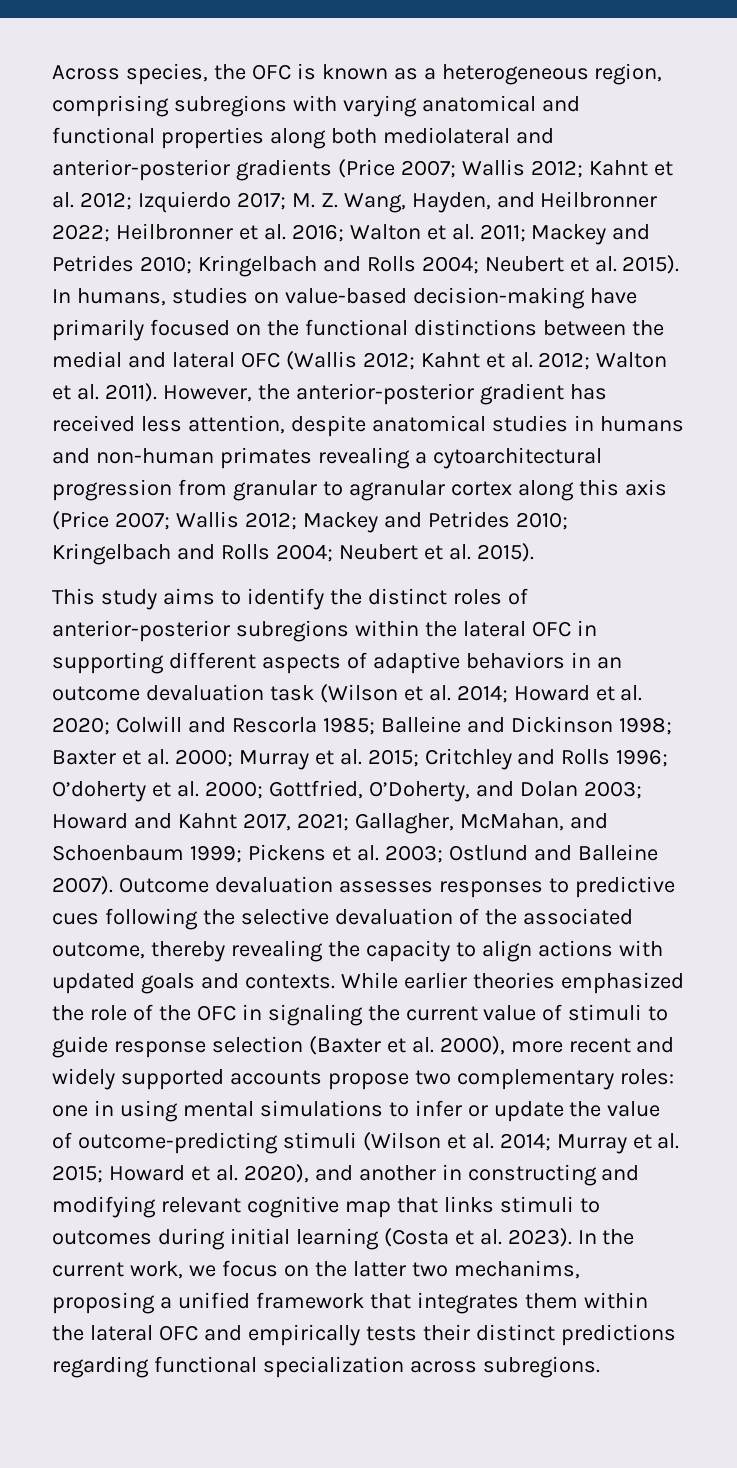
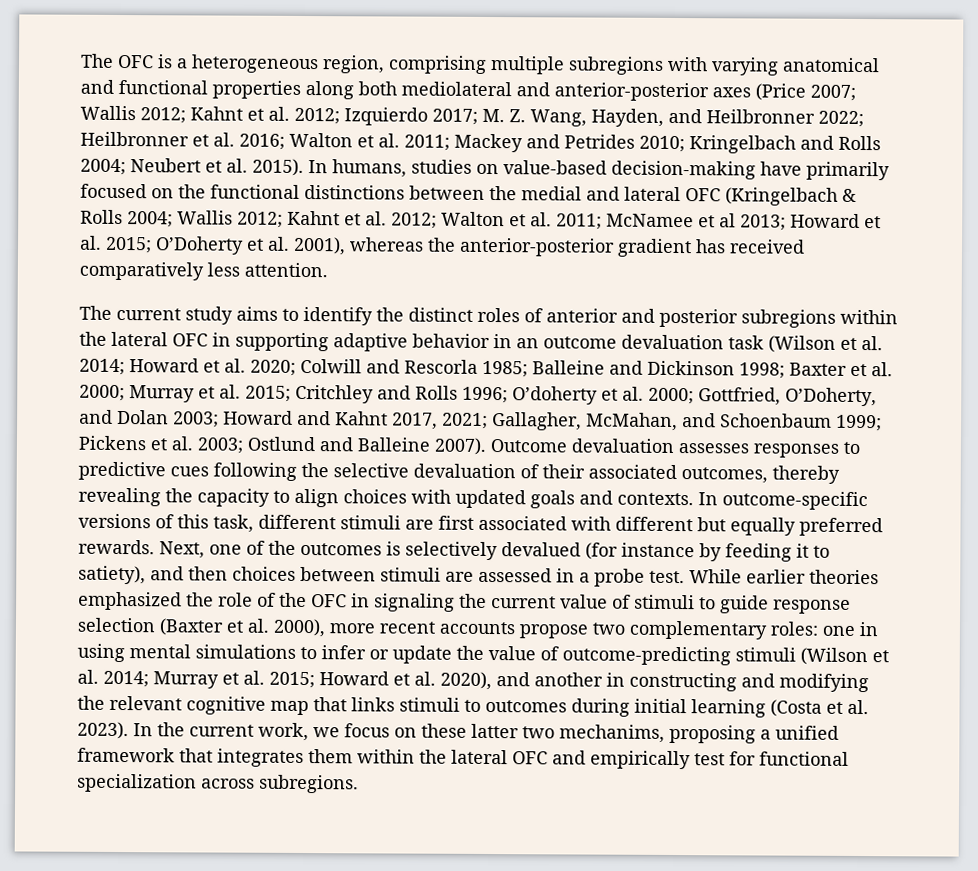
[52,63,418,85] Across species, the OFC is known as -> [80,53,173,69] The OFC is
(169, 106) none -> [490,56,565,75] multiple
[235,159,332,181] gradients -> [712,87,751,98] axes
[285,351,357,370] (Wallis -> [725,187,857,206] [80,209,233,228] (Kringelbach & Rolls 2004; Wallis
[104,383,252,402] 2011). However, -> [556,213,881,231] [79,235,424,256] 2011; McNamee et al 2013; Howard et al. 2015; O’Doherty et al. 2001), whereas
[140,415,684,437] [52,447,602,469] [52,479,667,501] [52,511,568,533] [52,543,534,565] [52,588,95,605] less attention, despite anatomical studies in humans and non-human primates revealing a cytoarchitectural progression from granular to agranular cortex along this axis (Price 2007; Wallis 2012; Mackey and Petrides 2010; Kringelbach and Rolls 2004; Neubert et al. 2015). // This -> [79,261,328,281] [79,305,181,321] comparatively less attention. // The current
[52,620,230,642] anterior-posterior -> [546,308,738,328] anterior and posterior
[168,652,565,674] different aspects of adaptive behaviors -> [333,333,490,352] adaptive behavior
[484,908,633,925] [52,942,145,959] the associated outcome, -> [542,464,768,484] their associated outcomes,
[537,940,613,957] actions -> [343,489,407,504] choices
(335, 981) none -> [698,491,868,511] [78,513,883,537] [78,539,830,562] [78,565,685,587] In outcome-specific versions of this task, different stimuli are first associated with different but equally preferred rewards. Next, one of the outcomes is selectively devalued (for instance by feeding it to satiety), and then choices between stimuli are assessed in a probe test.
[636,1037,675,1053] [52,1068,224,1090] and widely supported -> (435, 627) none
(156, 1207) none -> [77,695,105,710] the
[314,1261,347,1277] the -> [421,723,467,738] these
[365,1324,676,1346] [52,1356,149,1378] tests their distinct predictions regarding -> [694,751,756,766] test for

